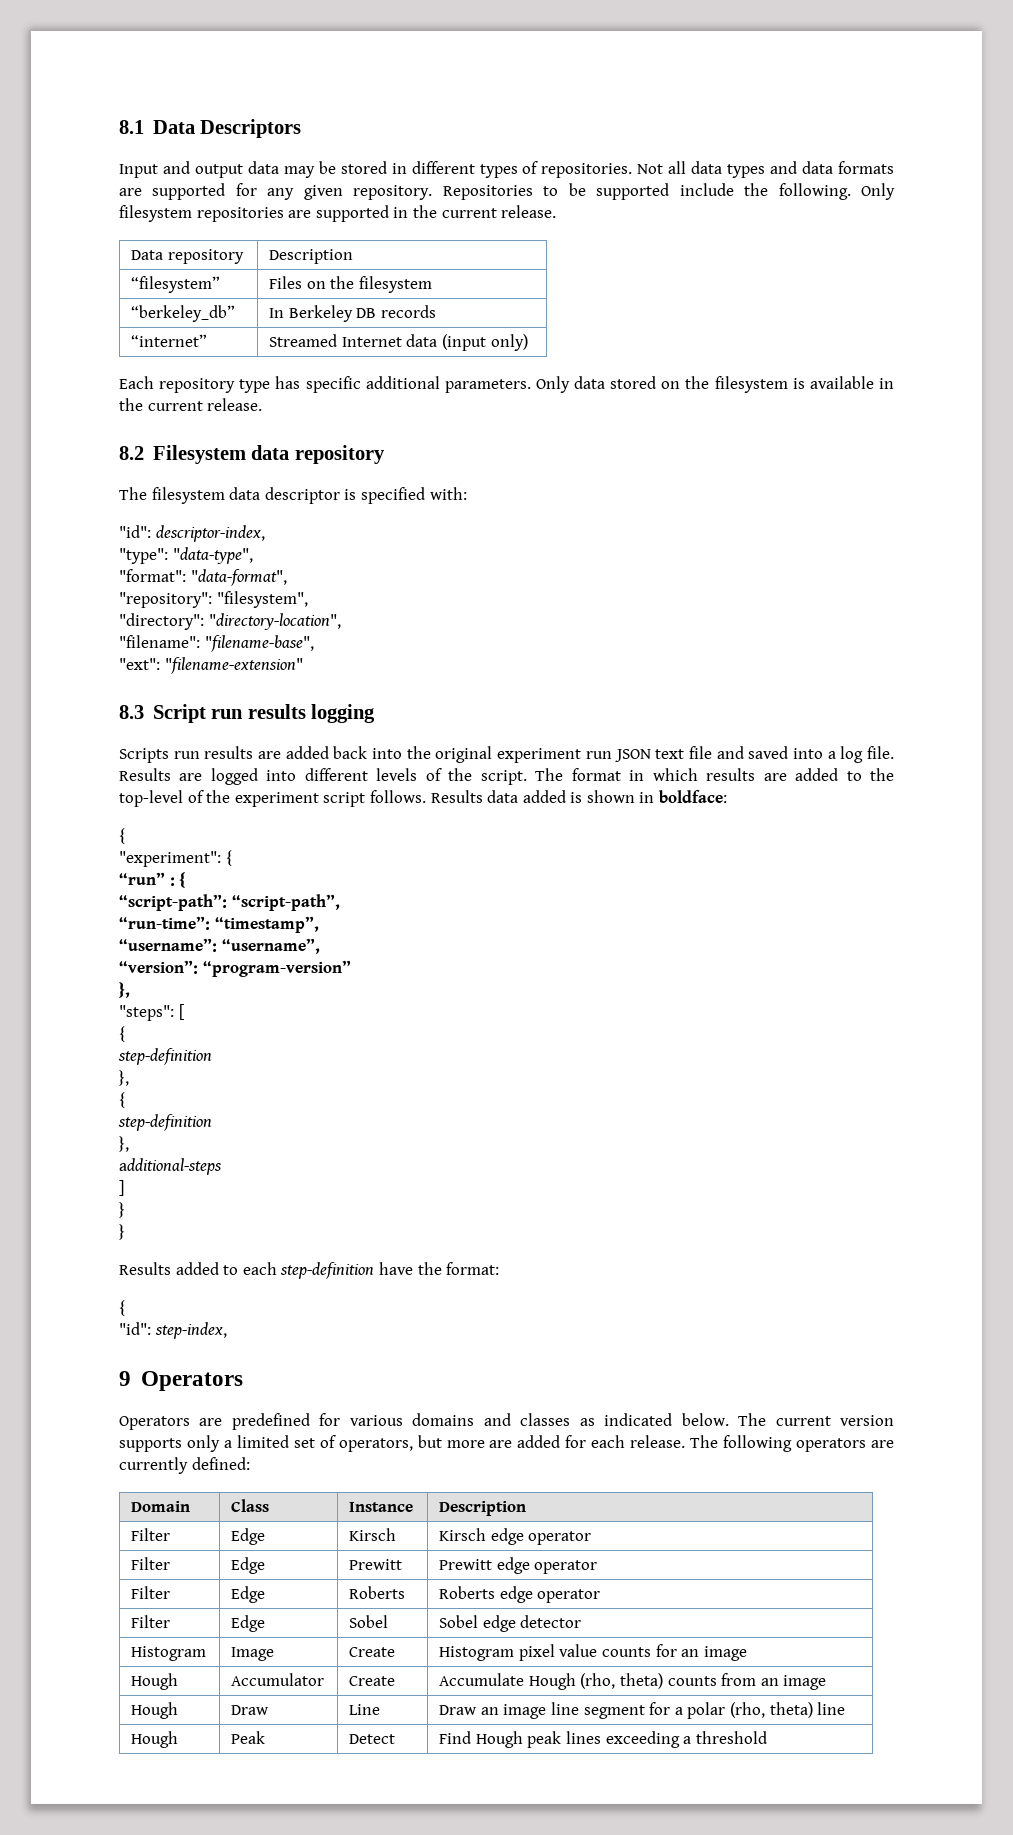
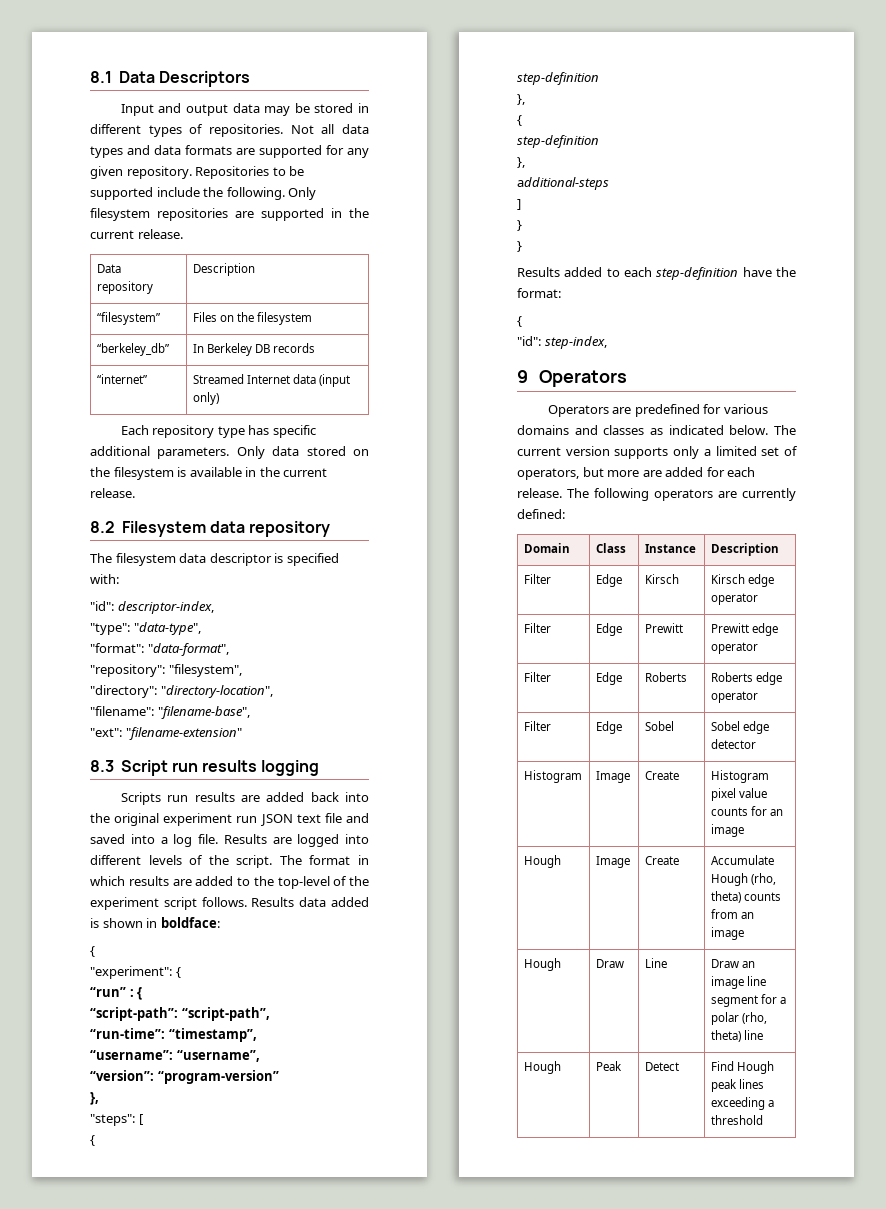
[231,1673,325,1686] Accumulator -> [595,856,630,868] Image

